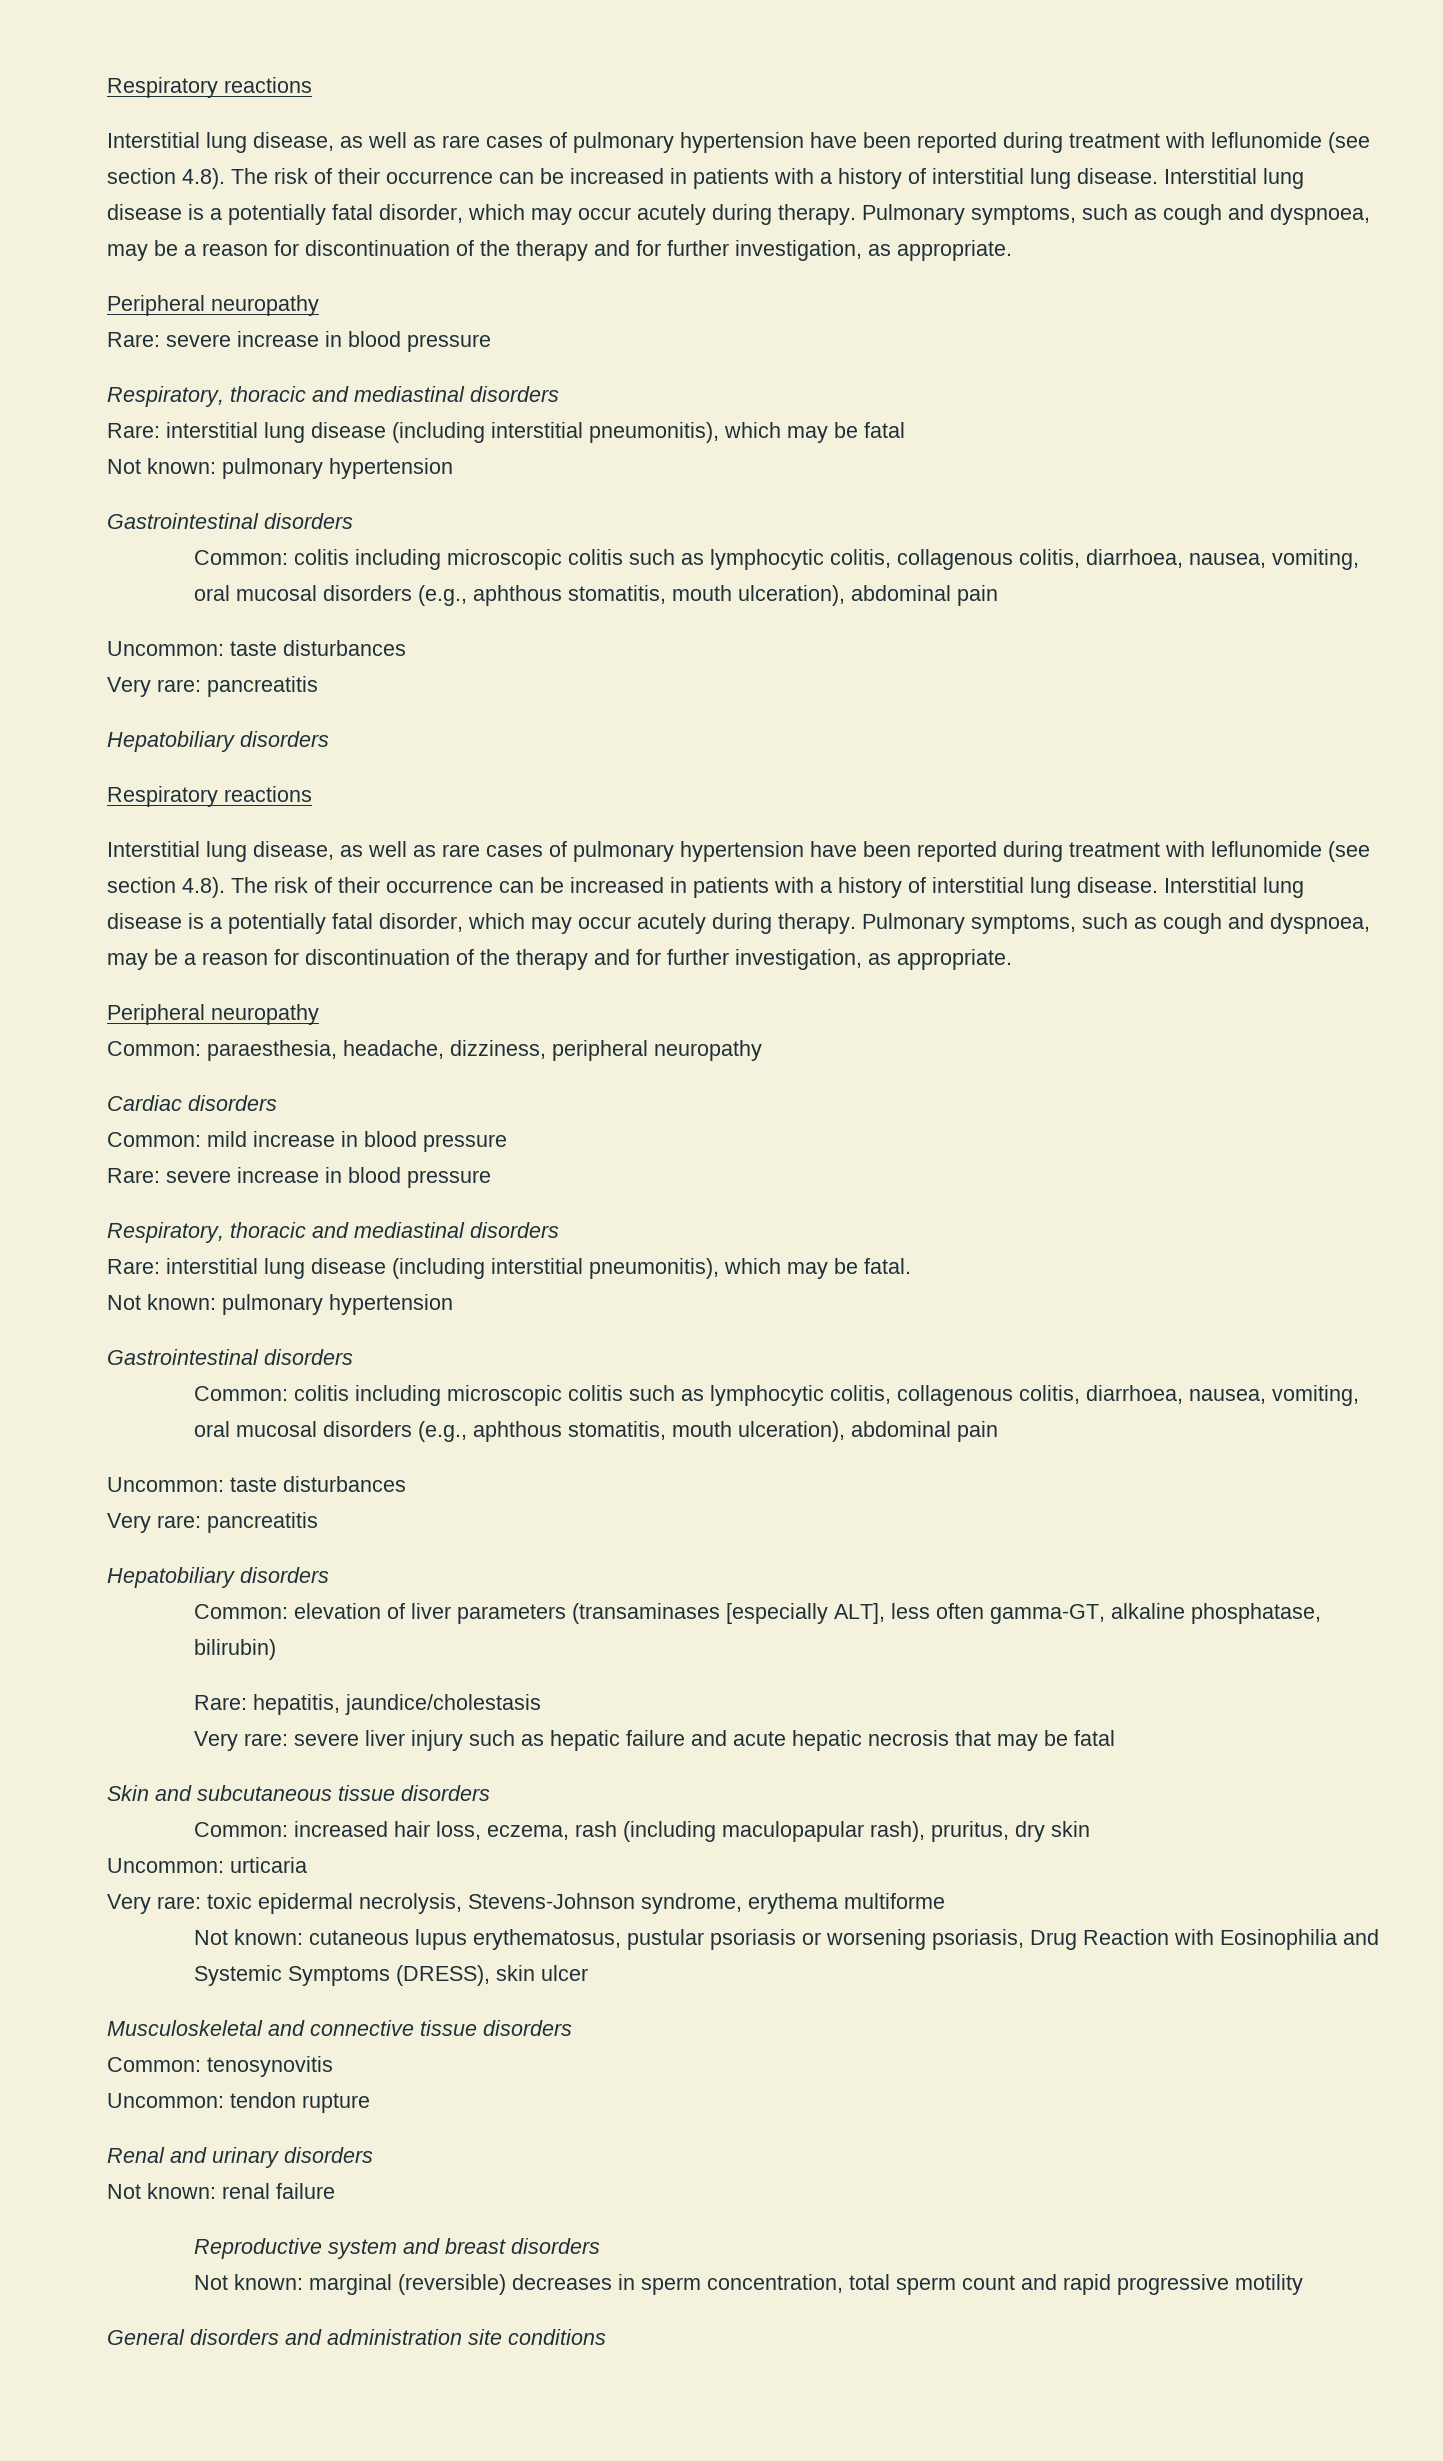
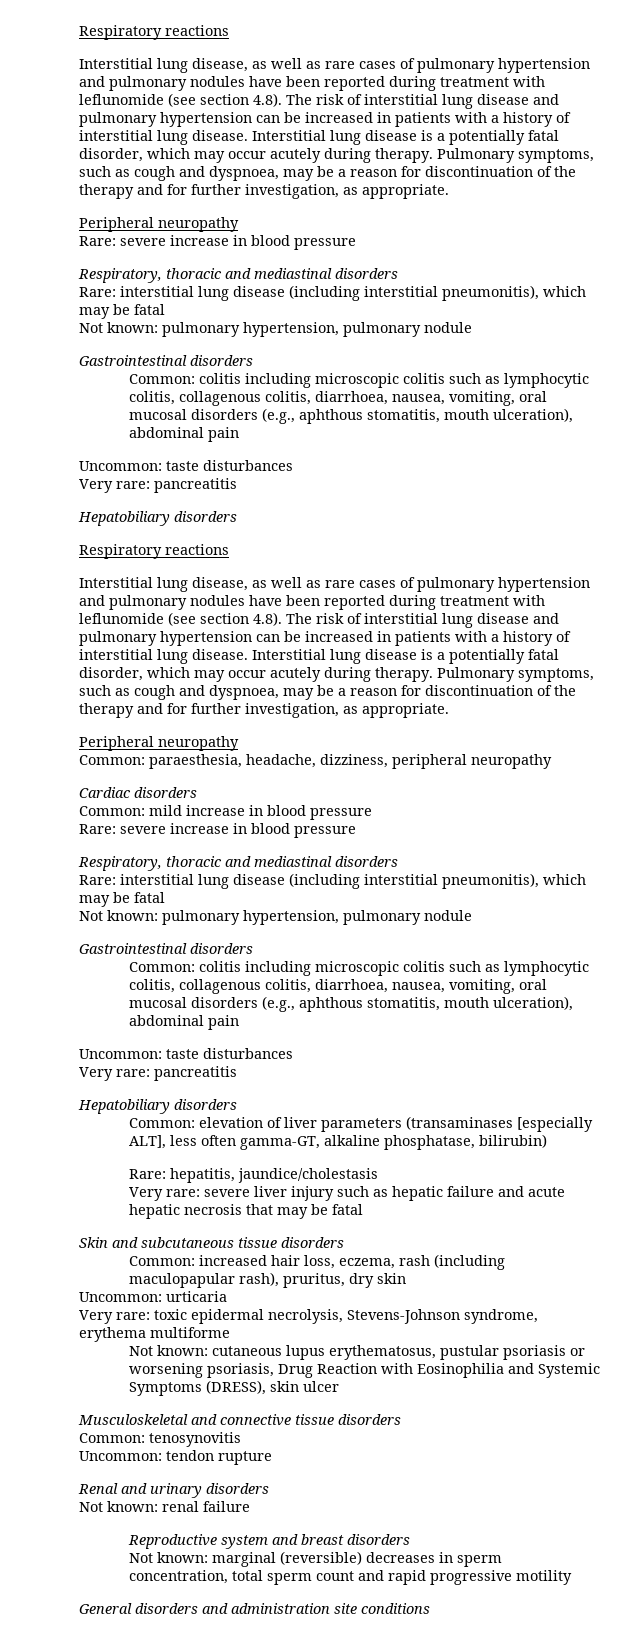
(804, 142) none -> [79,76,245,91] and pulmonary nodules
[338,168,493,184] their occurrence -> [364,94,559,109] [79,112,252,127] interstitial lung disease and pulmonary hypertension
[329,458,453,479] hypertension -> [243,322,472,337] hypertension, pulmonary nodule
(804, 851) none -> [79,595,245,610] and pulmonary nodules
[338,877,493,893] their occurrence -> [364,613,559,628] [79,631,252,646] interstitial lung disease and pulmonary hypertension
[864,1258,911,1274] [107,1294,453,1315] fatal. // Not known: pulmonary hypertension -> [134,892,165,903] [79,910,472,925] fatal // Not known: pulmonary hypertension, pulmonary nodule

